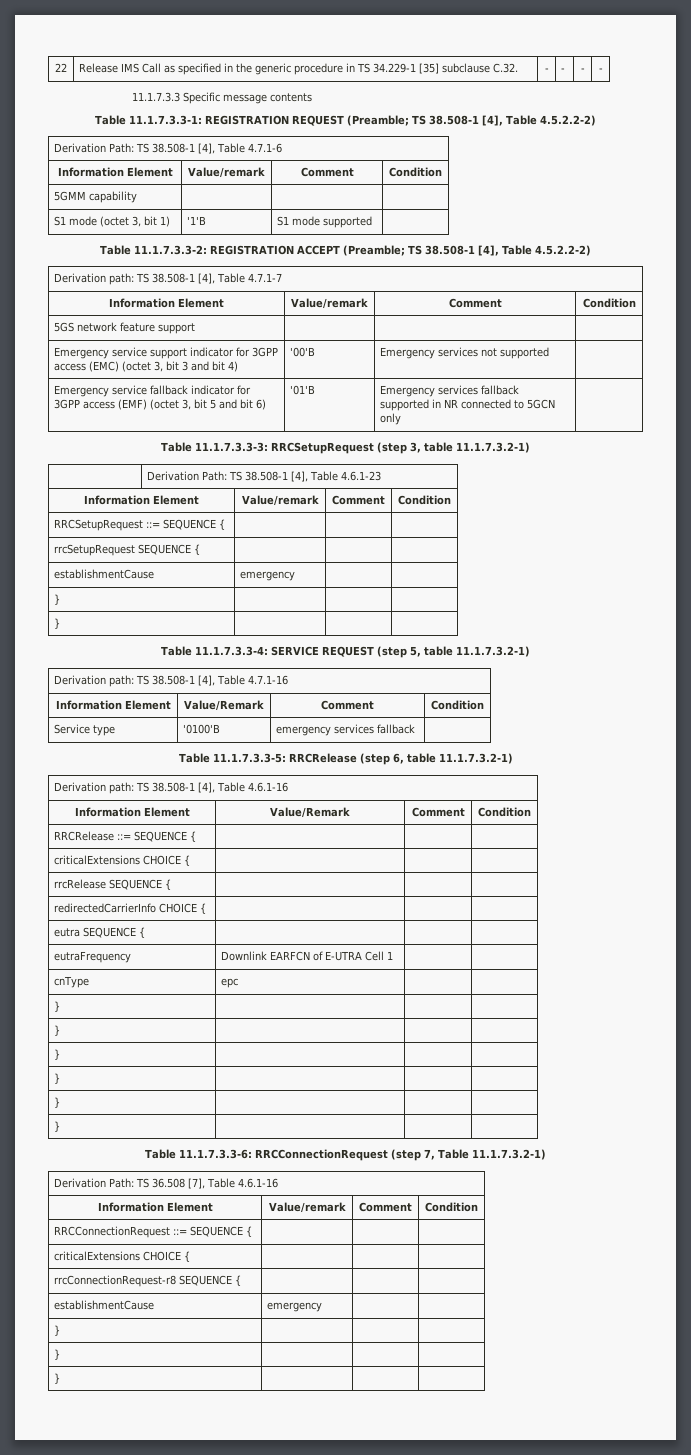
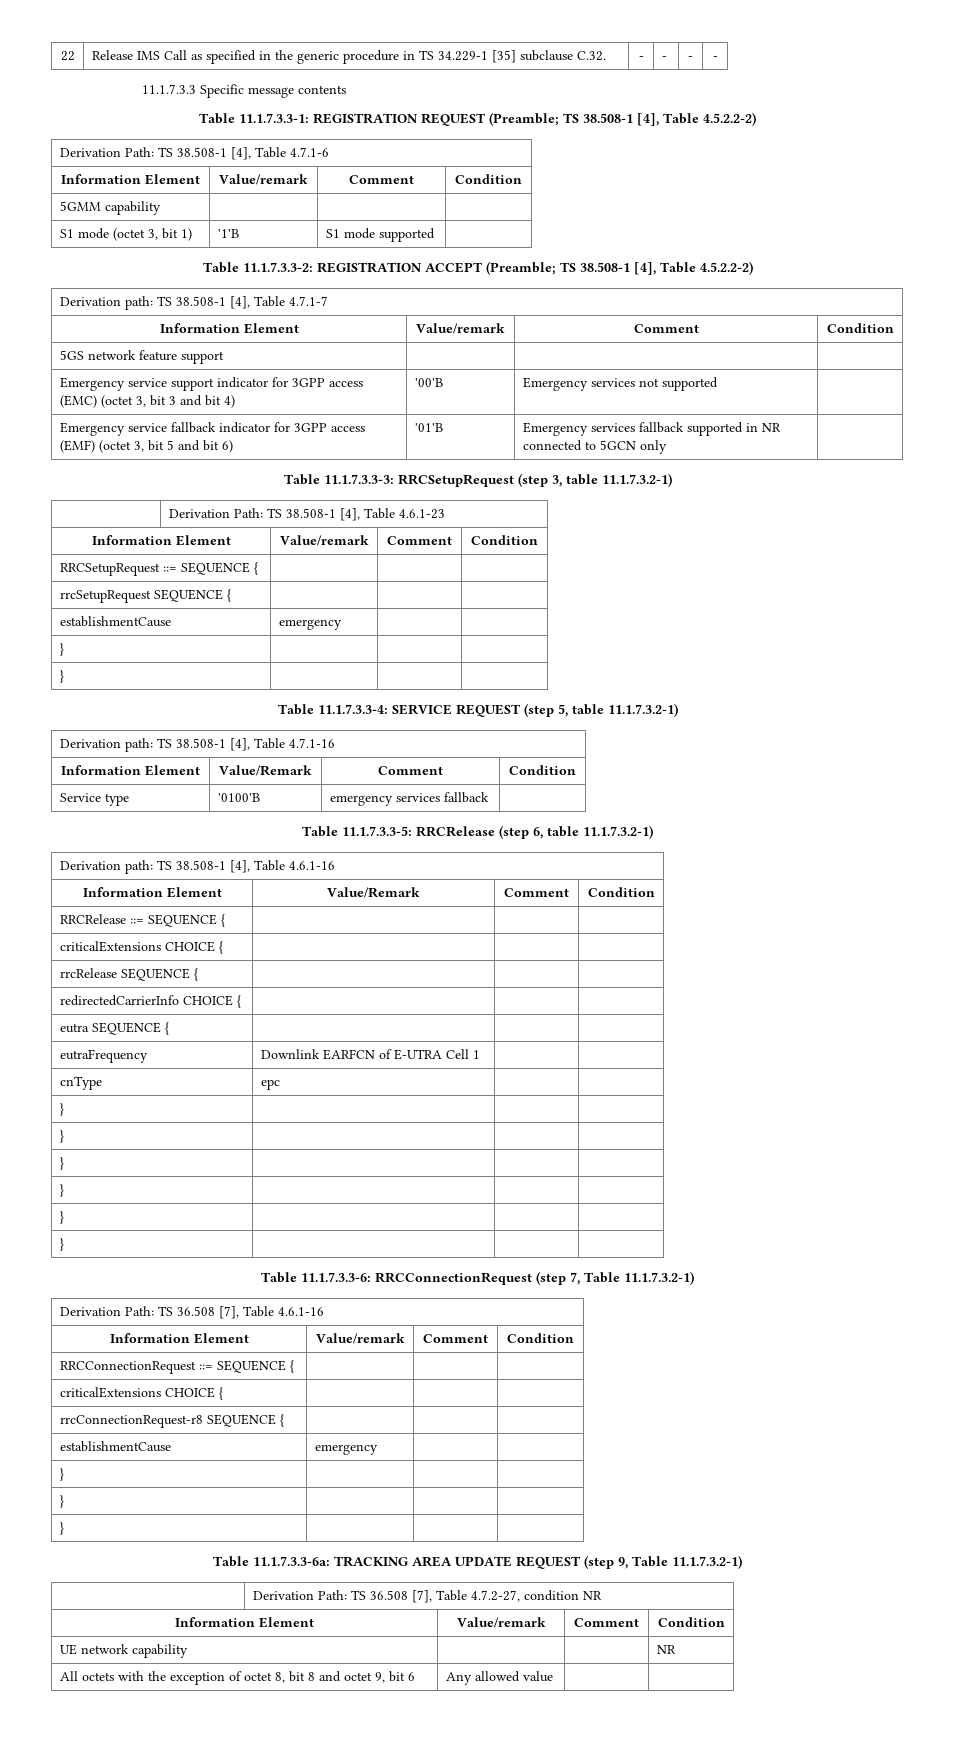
(61, 1378) none -> [213,1555,742,1569] [252,1590,602,1603] [175,1617,314,1628] [456,1617,546,1628] [574,1618,639,1627] [657,1617,725,1627] [59,1644,188,1658] [656,1645,676,1654] [59,1671,415,1685] [445,1671,553,1685] // Table 11.1.7.3.3-6a: TRACKING AREA UPDATE REQUEST (step 9, Table 11.1.7.3.2-1) // | Derivation Path: TS 36.508 [7], Table 4.7.2-27, condition NR // Information Element | Value/remark | Comment | Condition // UE network capability | | | NR // All octets with the exception of octet 8, bit 8 and octet 9, bit 6 | Any allowed value | |

